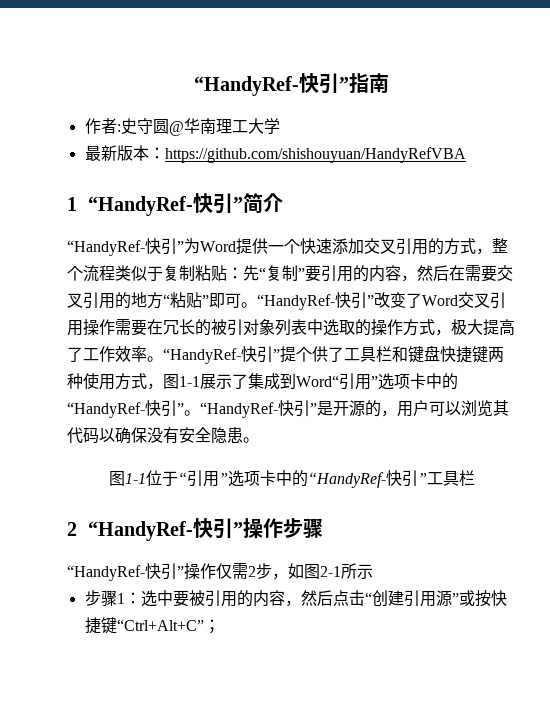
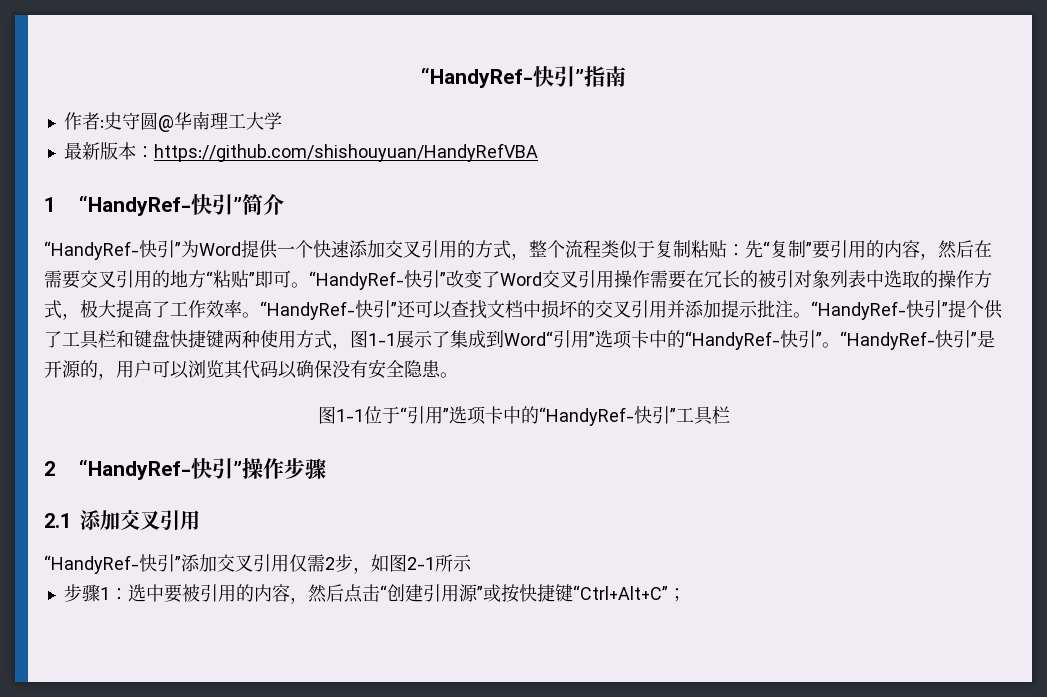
(280, 354) none -> [397,300,948,320] 还可以查找文档中损坏的交叉引用并添加提示批注。“HandyRef-快引”
[67,563,216,581] // “HandyRef-快引”操作 -> [44,510,200,531] [44,554,289,574] // 2.1添加交叉引用 // “HandyRef-快引”添加交叉引用

